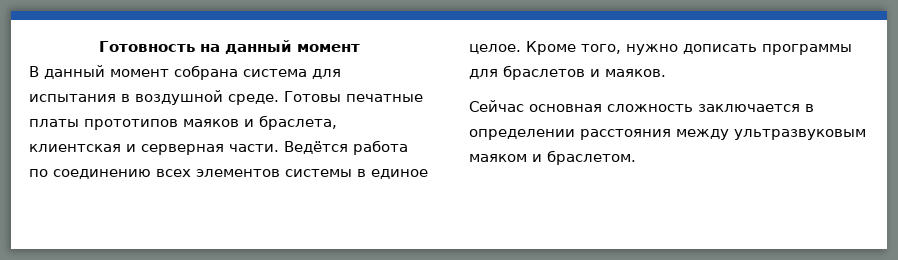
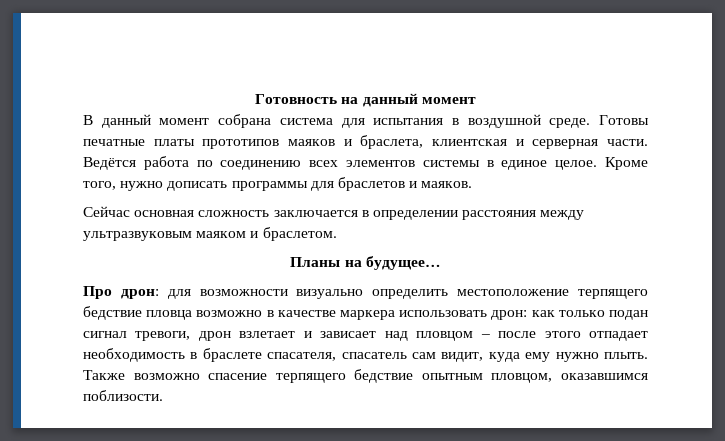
(636, 157) none -> [290,256,441,270] [83,286,648,299] [83,306,648,320] [83,331,648,341] [83,348,648,362] [83,369,648,383] [83,390,163,401] // Планы на будущее… // Про дрон: для возможности визуально определить местоположение терпящего бедствие пловца возможно в качестве маркера использовать дрон: как только подан сигнал тревоги, дрон взлетает и зависает над пловцом – после этого отпадает необходимость в браслете спасателя, спасатель сам видит, куда ему нужно плыть. Также возможно спасение терпящего бедствие опытным пловцом, оказавшимся поблизости.

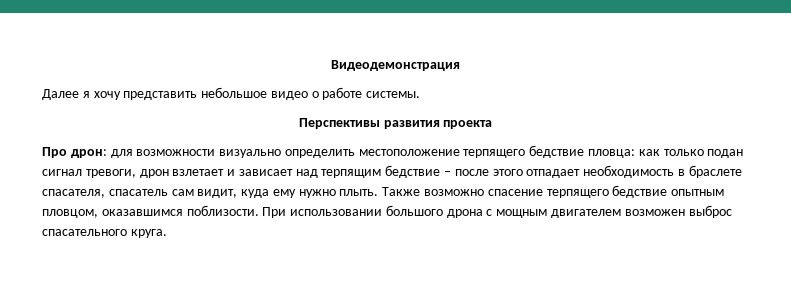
[255,93,476,107] [83,114,649,128] [83,135,649,149] [83,156,648,170] [83,177,473,191] [83,206,585,220] [83,227,337,241] [290,256,441,270] Готовность на данный момент // В данный момент собрана система для испытания в воздушной среде. Готовы печатные платы прототипов маяков и браслета, клиентская и серверная части. Ведётся работа по соединению всех элементов системы в единое целое. Кроме того, нужно дописать программы для браслетов и маяков. // Сейчас основная сложность заключается в определении расстояния между ультразвуковым маяком и браслетом. // Планы на будущее… -> [331,60,460,71] [42,87,421,100] [298,118,493,129] Видеодемонстрация // Далее я хочу представить небольшое видео о работе системы. // Перспективы развития проекта
[146,310,528,320] пловца возможно в качестве маркера использовать дрон: -> [588,149,636,158] пловца:
[416,331,474,341] пловцом -> [321,165,441,178] терпящим бедствие
(163, 395) none -> [262,205,732,218] [42,229,167,238] При использовании большого дрона с мощным двигателем возможен выброс спасательного круга.

